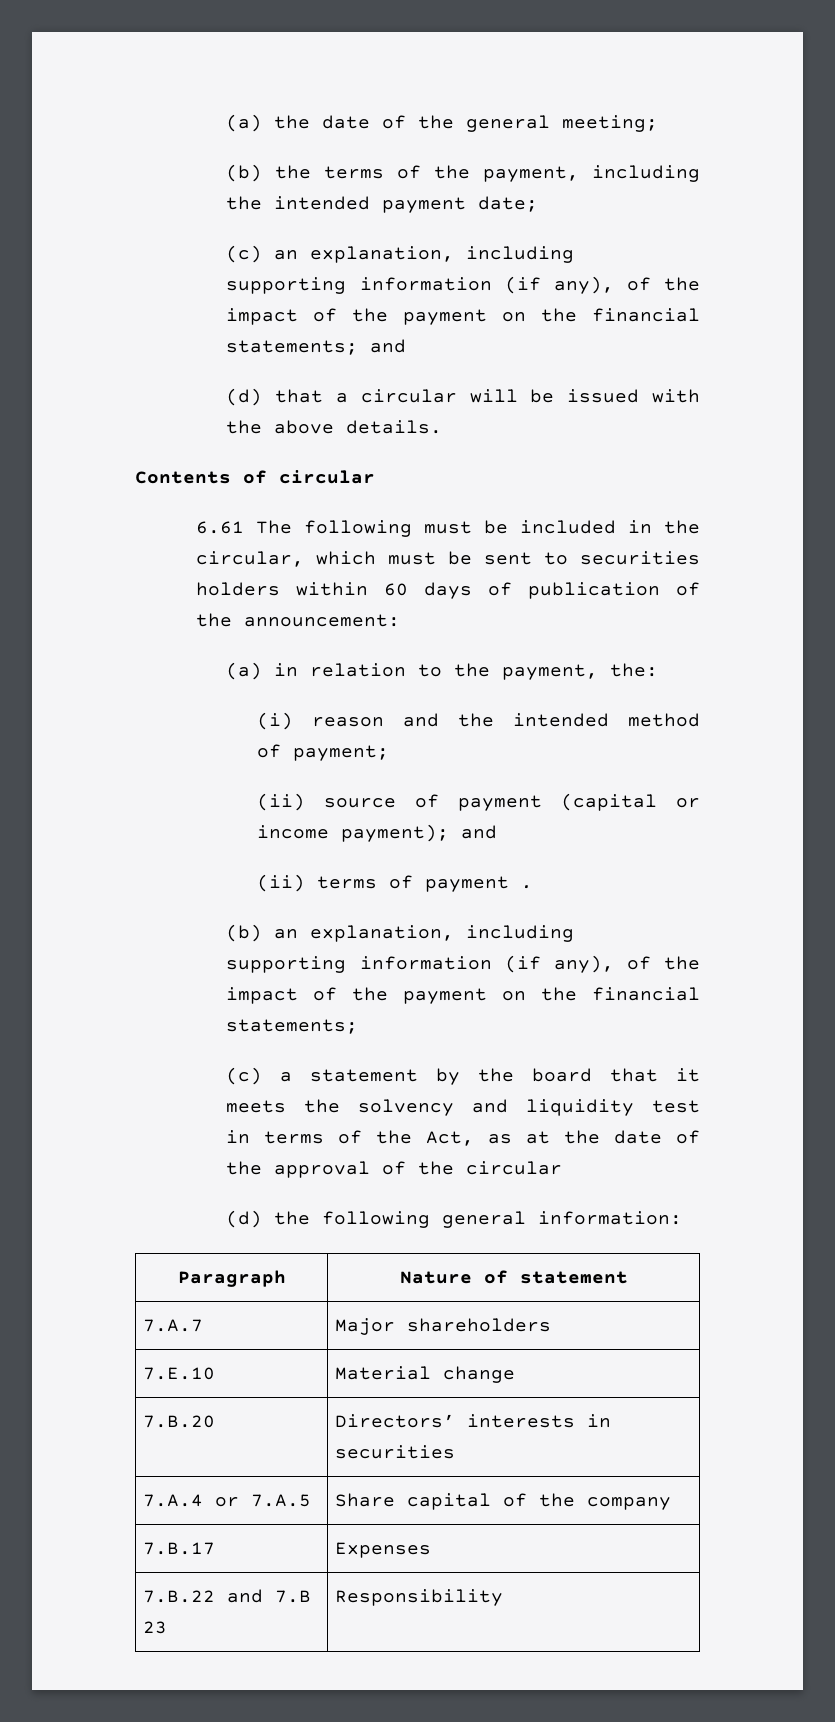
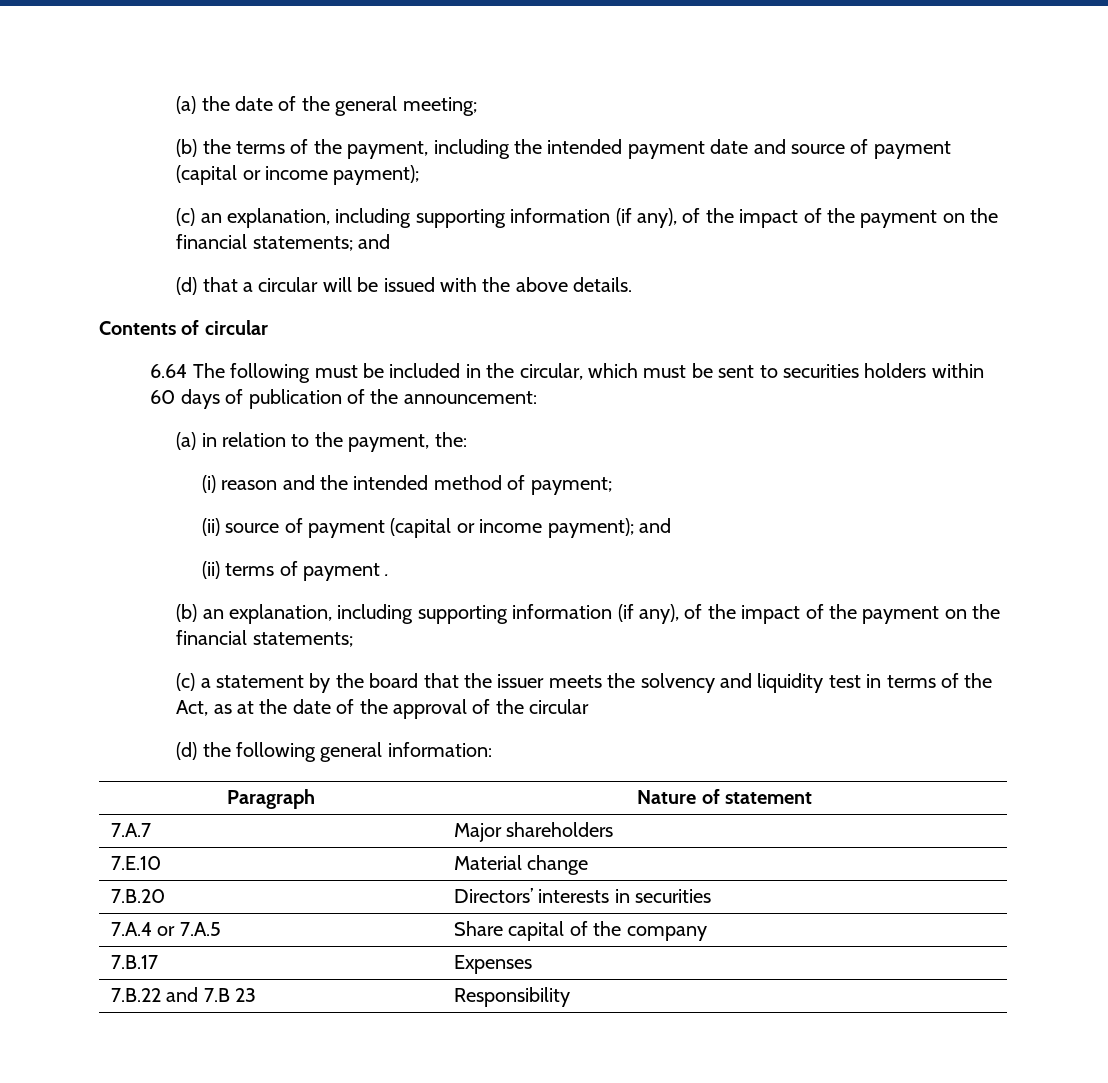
[478,196,539,212] date; -> [710,139,951,159] [176,165,420,185] date and source of payment (capital or income payment);
[195,521,244,534] 6.61 -> [150,364,188,378] 6.64
[676,1068,700,1082] it -> [463,673,545,688] the issuer

